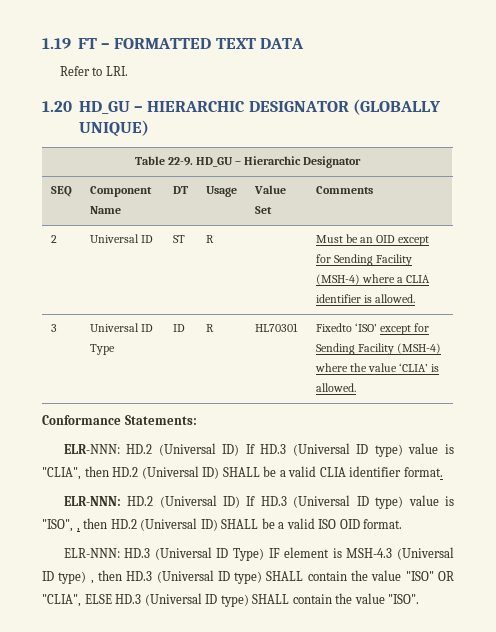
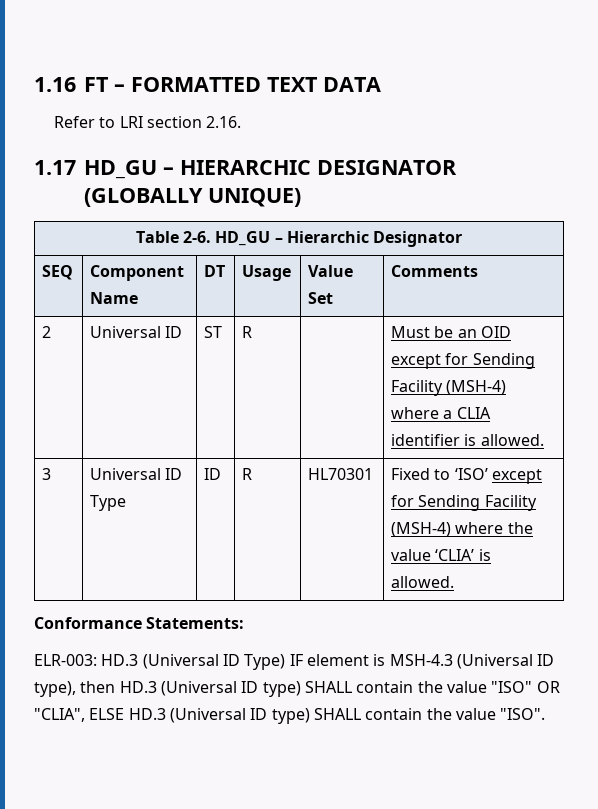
[42,38,71,49] 1.19 -> [34,77,76,92] 1.16
[105,66,128,76] [42,101,72,112] LRI. // 1.20 -> [119,116,242,128] [34,160,76,175] LRI section 2.16. // 1.17
[167,157,193,166] 22-9. -> [183,231,212,243] 2-6.
[315,323,352,332] Fixedto -> [391,468,451,480] Fixed to
[63,443,454,457] [42,466,443,480] [63,495,454,509] [42,518,403,532] [63,548,120,558] ELR-NNN: HD.2 (Universal ID) If HD.3 (Universal ID type) value is "CLIA", then HD.2 (Universal ID) SHALL be a valid CLIA identifier format. // ELR-NNN: HD.2 (Universal ID) If HD.3 (Universal ID type) value is "ISO", , then HD.2 (Universal ID) SHALL be a valid ISO OID format. // ELR-NNN: -> [34,654,97,666] ELR-003:
[58,571,94,584] type) , -> [34,681,76,697] type),

